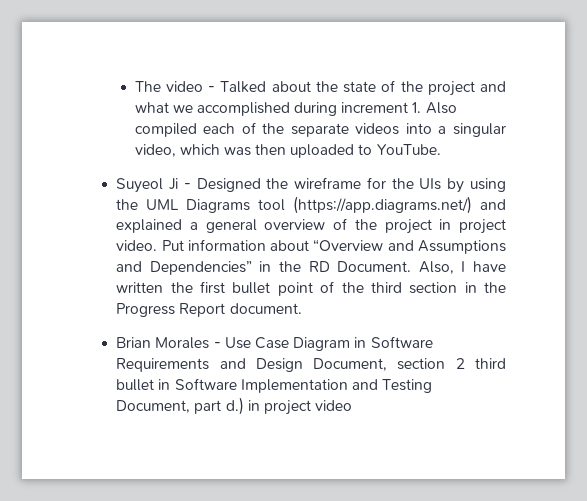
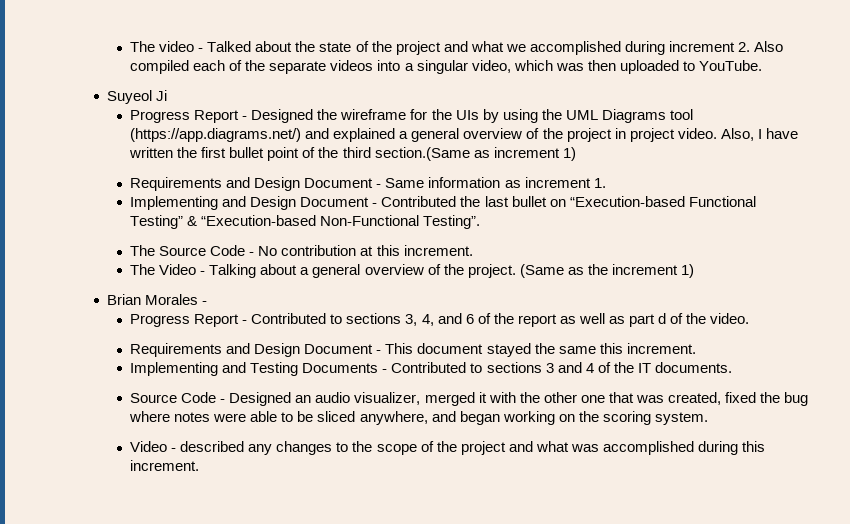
[412,102,422,113] 1. -> [737,42,750,52] 2.
(179, 184) none -> [130,110,240,123] // Progress Report
[161,239,507,254] [116,261,412,275] Put information about “Overview and Assumptions and Dependencies” in the RD Document. -> (717, 133) none
[409,282,507,294] [116,303,302,317] [116,336,433,351] [116,358,507,372] [116,378,433,393] [116,397,353,415] section in the Progress Report document. // Brian Morales - Use Case Diagram in Software Requirements and Design Document, section 2 third bullet in Software Implementation and Testing Document, part d.) in project video -> [374,147,576,161] [130,177,606,191] [130,196,756,210] [130,215,481,229] [130,245,473,256] [130,264,694,278] [107,294,208,305] [130,313,750,327] [130,343,696,357] [130,362,732,376] [130,392,809,406] [129,411,708,425] [130,441,765,455] [130,460,200,471] section.(Same as increment 1) // Requirements and Design Document - Same information as increment 1. // Implementing and Design Document - Contributed the last bullet on “Execution-based Functional Testing” & “Execution-based Non-Functional Testing”. // The Source Code - No contribution at this increment. // The Video - Talking about a general overview of the project. (Same as the increment 1) // Brian Morales - // Progress Report - Contributed to sections 3, 4, and 6 of the report as well as part d of the video. // Requirements and Design Document - This document stayed the same this increment. // Implementing and Testing Documents - Contributed to sections 3 and 4 of the IT documents. // Source Code - Designed an audio visualizer, merged it with the other one that was created, fixed the bug where notes were able to be sliced anywhere, and began working on the scoring system. // Video - described any changes to the scope of the project and what was accomplished during this increment.

